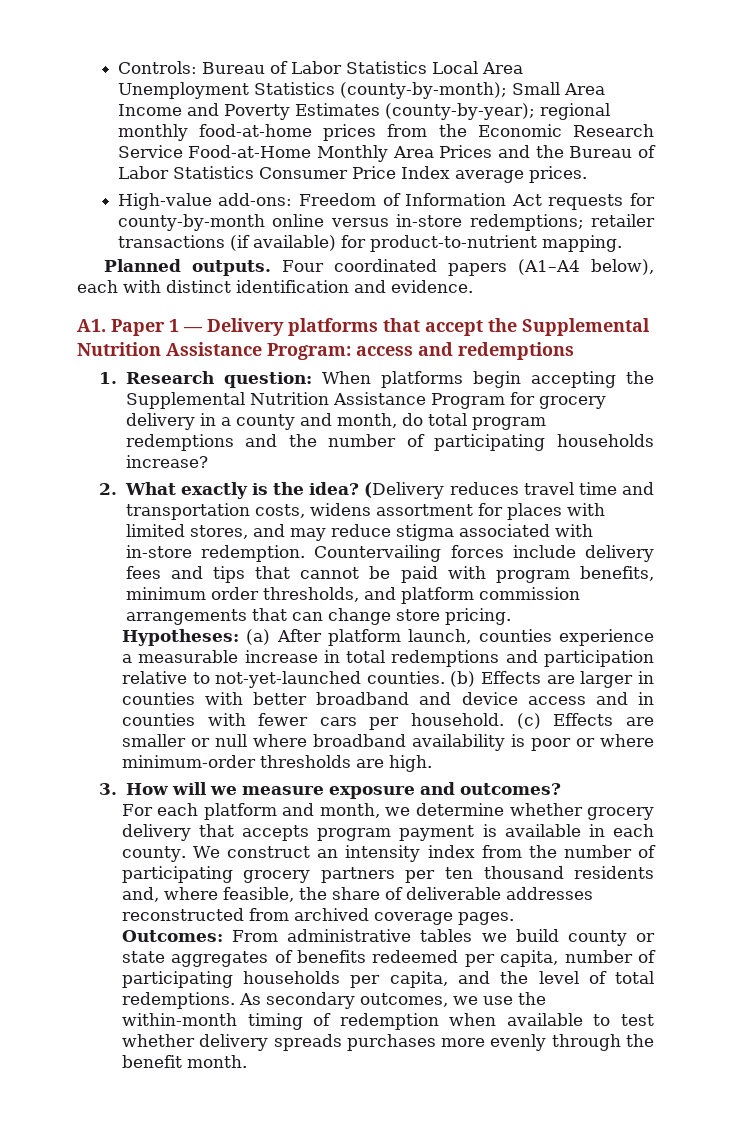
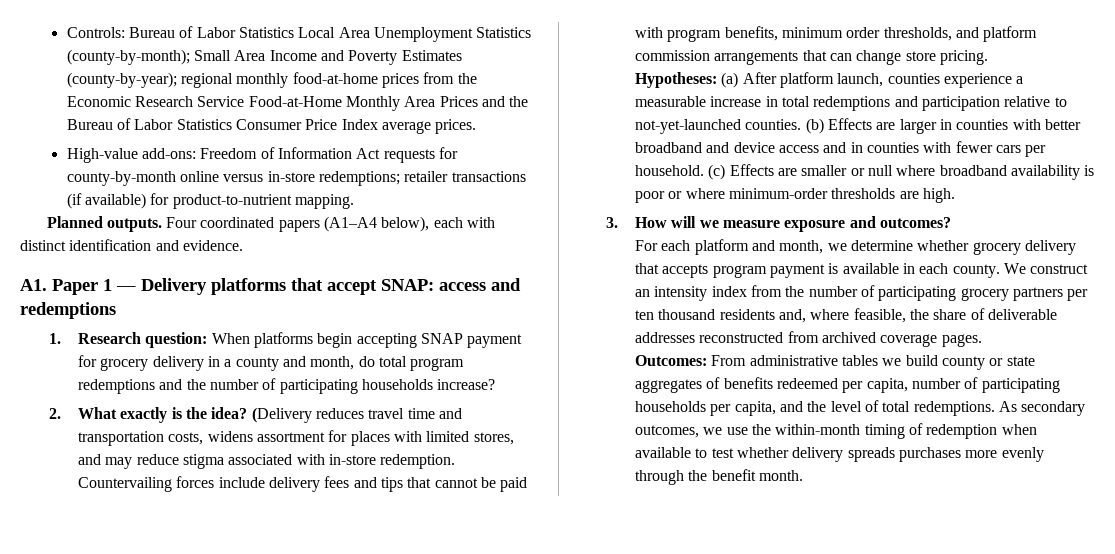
[488,318,650,336] [77,342,351,360] the Supplemental Nutrition Assistance Program: -> [381,279,434,291] SNAP:
[625,371,654,384] [125,392,505,409] the Supplemental Nutrition Assistance Program -> [421,333,523,348] SNAP payment

